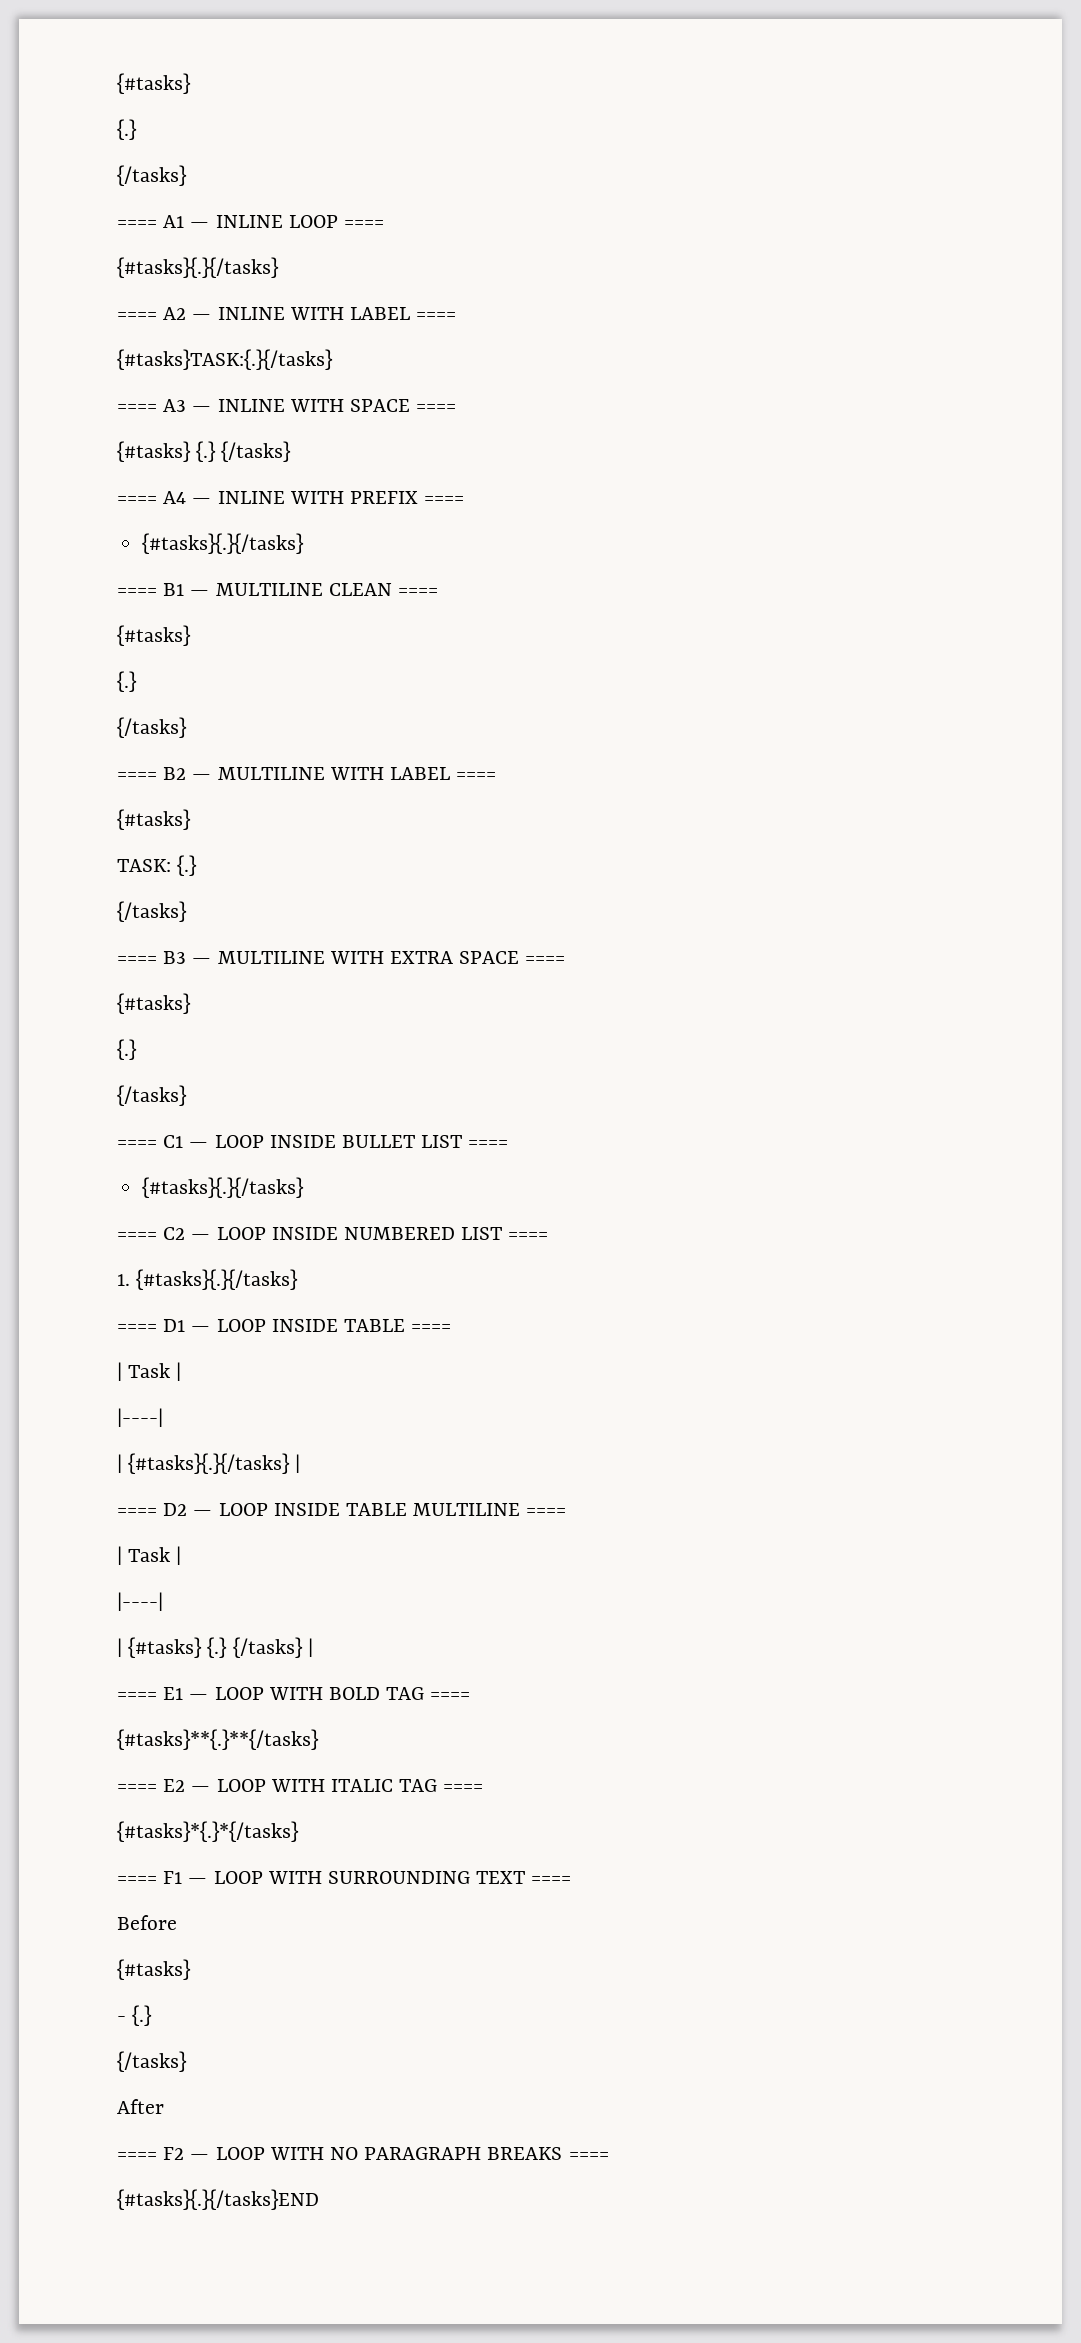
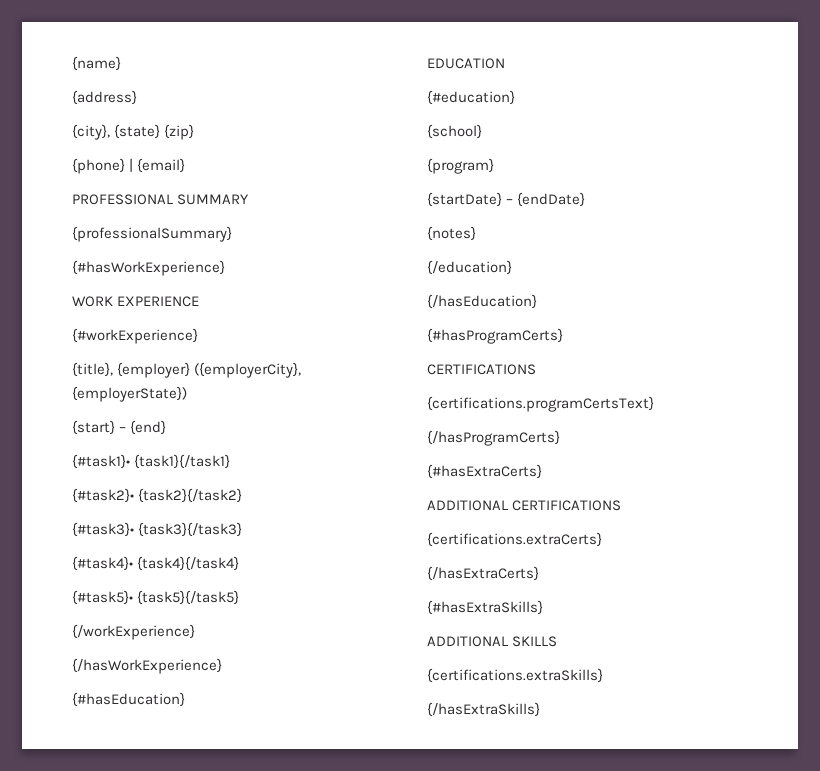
[117,73,191,94] [117,119,137,140] [117,165,187,186] [117,215,385,228] [117,257,279,278] [117,307,457,320] [117,349,333,370] [117,399,457,412] [117,441,292,462] [117,491,465,504] [142,533,305,554] [117,583,439,596] [117,625,191,646] [117,671,137,692] [117,717,187,738] [117,767,497,780] [117,809,191,830] [117,855,198,876] [117,901,187,922] [117,951,566,964] [117,993,191,1014] [117,1039,137,1060] [117,1085,187,1106] [117,1135,509,1148] [142,1177,305,1198] [117,1227,549,1240] [117,1269,299,1290] [117,1319,452,1332] [117,1362,182,1381] [117,1408,163,1427] [117,1453,301,1474] [117,1503,567,1516] [117,1546,182,1565] [117,1592,163,1611] [117,1637,313,1658] [117,1687,471,1700] [117,1729,319,1750] [117,1779,484,1792] [117,1821,299,1842] [117,1871,572,1884] [117,1915,177,1930] [117,1959,191,1980] [117,2005,153,2026] [117,2051,187,2072] [117,2099,164,2114] [117,2147,609,2160] [117,2189,319,2210] {#tasks} // {.} // {/tasks} // ==== A1 — INLINE LOOP ==== // {#tasks}{.}{/tasks} // ==== A2 — INLINE WITH LABEL ==== // {#tasks}TASK:{.}{/tasks} // ==== A3 — INLINE WITH SPACE ==== // {#tasks} {.} {/tasks} // ==== A4 — INLINE WITH PREFIX ==== // {#tasks}{.}{/tasks} // ==== B1 — MULTILINE CLEAN ==== // {#tasks} // {.} // {/tasks} // ==== B2 — MULTILINE WITH LABEL ==== // {#tasks} // TASK: {.} // {/tasks} // ==== B3 — MULTILINE WITH EXTRA SPACE ==== // {#tasks} // {.} // {/tasks} // ==== C1 — LOOP INSIDE BULLET LIST ==== // {#tasks}{.}{/tasks} // ==== C2 — LOOP INSIDE NUMBERED LIST ==== // 1. {#tasks}{.}{/tasks} // ==== D1 — LOOP INSIDE TABLE ==== // | Task | // |----| // | {#tasks}{.}{/tasks} | // ==== D2 — LOOP INSIDE TABLE MULTILINE ==== // | Task | // |----| // | {#tasks} {.} {/tasks} | // ==== E1 — LOOP WITH BOLD TAG ==== // {#tasks}**{.}**{/tasks} // ==== E2 — LOOP WITH ITALIC TAG ==== // {#tasks}*{.}*{/tasks} // ==== F1 — LOOP WITH SURROUNDING TEXT ==== // Before // {#tasks} // - {.} // {/tasks} // After // ==== F2 — LOOP WITH NO PARAGRAPH BREAKS ==== // {#tasks}{.}{/tasks}END -> [72,56,121,71] [72,90,137,105] [72,124,195,140] [72,158,186,174] [72,194,250,205] [72,226,232,242] [72,260,225,276] [72,296,200,307] [72,328,198,344] [72,362,302,378] [72,386,187,402] [72,420,167,435] [72,454,231,469] [72,488,243,503] [72,522,243,537] [72,556,240,571] [72,590,240,605] [72,624,195,640] [72,658,222,674] [72,692,185,707] [427,58,505,69] [427,90,515,105] [427,124,482,139] [427,158,494,174] [427,192,586,207] [427,226,476,241] [427,260,512,275] [427,294,537,309] [427,328,563,344] [427,364,536,375] [427,396,654,412] [427,430,560,446] [427,464,542,479] [427,500,622,511] [427,532,602,547] [427,566,539,581] [427,600,543,615] [427,636,558,647] [427,668,603,683] [427,702,540,717] {name} // {address} // {city}, {state} {zip} // {phone} | {email} // PROFESSIONAL SUMMARY // {professionalSummary} // {#hasWorkExperience} // WORK EXPERIENCE // {#workExperience} // {title}, {employer} ({employerCity}, {employerState}) // {start} – {end} // {#task1}• {task1}{/task1} // {#task2}• {task2}{/task2} // {#task3}• {task3}{/task3} // {#task4}• {task4}{/task4} // {#task5}• {task5}{/task5} // {/workExperience} // {/hasWorkExperience} // {#hasEducation} // EDUCATION // {#education} // {school} // {program} // {startDate} – {endDate} // {notes} // {/education} // {/hasEducation} // {#hasProgramCerts} // CERTIFICATIONS // {certifications.programCertsText} // {/hasProgramCerts} // {#hasExtraCerts} // ADDITIONAL CERTIFICATIONS // {certifications.extraCerts} // {/hasExtraCerts} // {#hasExtraSkills} // ADDITIONAL SKILLS // {certifications.extraSkills} // {/hasExtraSkills}

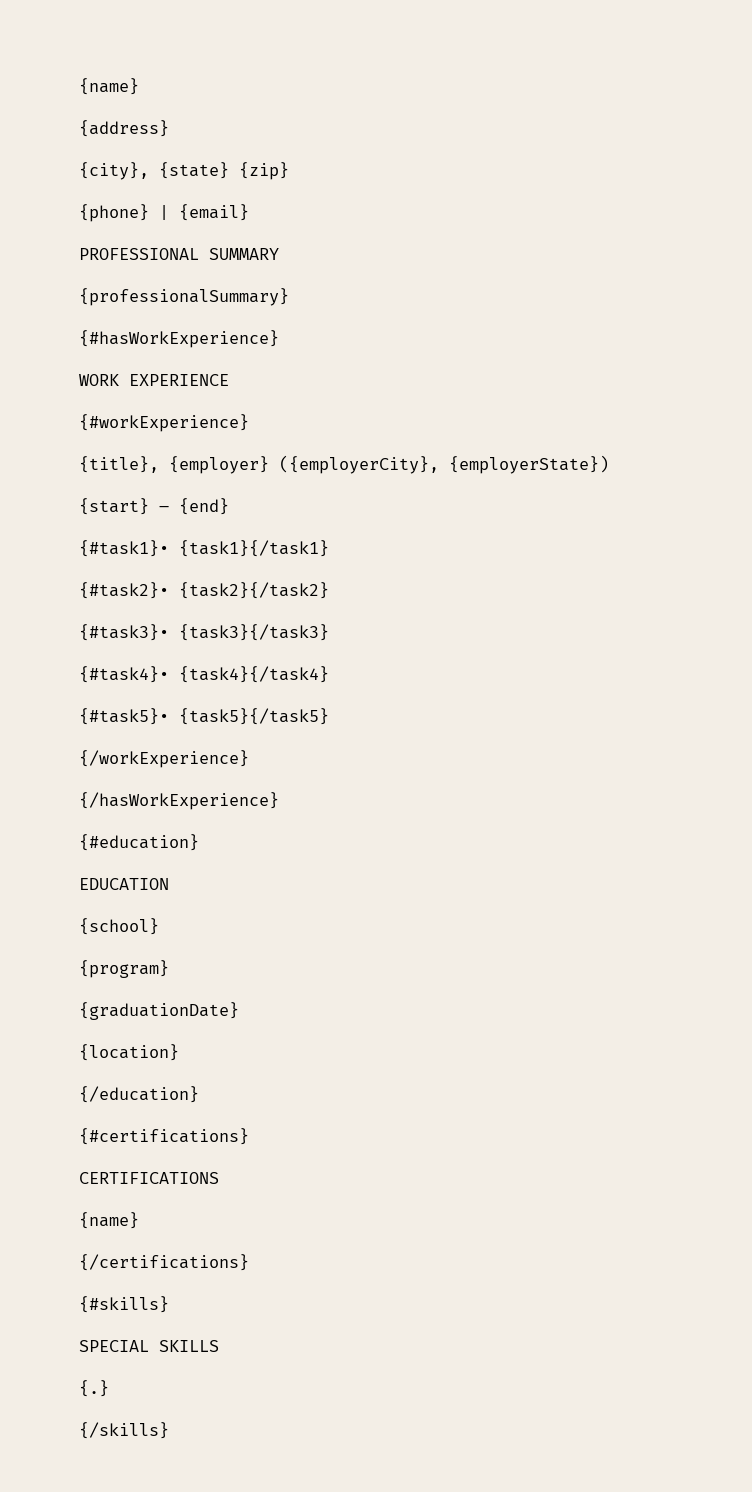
[72,692,185,707] {#hasEducation} -> [79,834,199,851] {#education}
[427,90,515,105] // {#education} -> (169, 884) none
[427,192,586,207] [427,226,476,241] {startDate} – {endDate} // {notes} -> [79,1002,239,1020] [79,1044,179,1061] {graduationDate} // {location}
[427,294,537,309] [427,328,563,344] [427,364,536,375] [427,396,654,412] [427,430,560,446] [427,464,542,479] [427,500,622,511] [427,532,602,547] [427,566,539,581] [427,600,543,615] [427,636,508,647] {/hasEducation} // {#hasProgramCerts} // CERTIFICATIONS // {certifications.programCertsText} // {/hasProgramCerts} // {#hasExtraCerts} // ADDITIONAL CERTIFICATIONS // {certifications.extraCerts} // {/hasExtraCerts} // {#hasExtraSkills} // ADDITIONAL -> [79,1128,249,1145] [79,1172,219,1184] [79,1212,139,1229] [79,1254,249,1271] [79,1296,169,1313] [79,1340,149,1352] {#certifications} // CERTIFICATIONS // {name} // {/certifications} // {#skills} // SPECIAL
[427,668,603,683] [427,702,540,717] {certifications.extraSkills} // {/hasExtraSkills} -> [79,1380,109,1397] [79,1422,169,1439] {.} // {/skills}

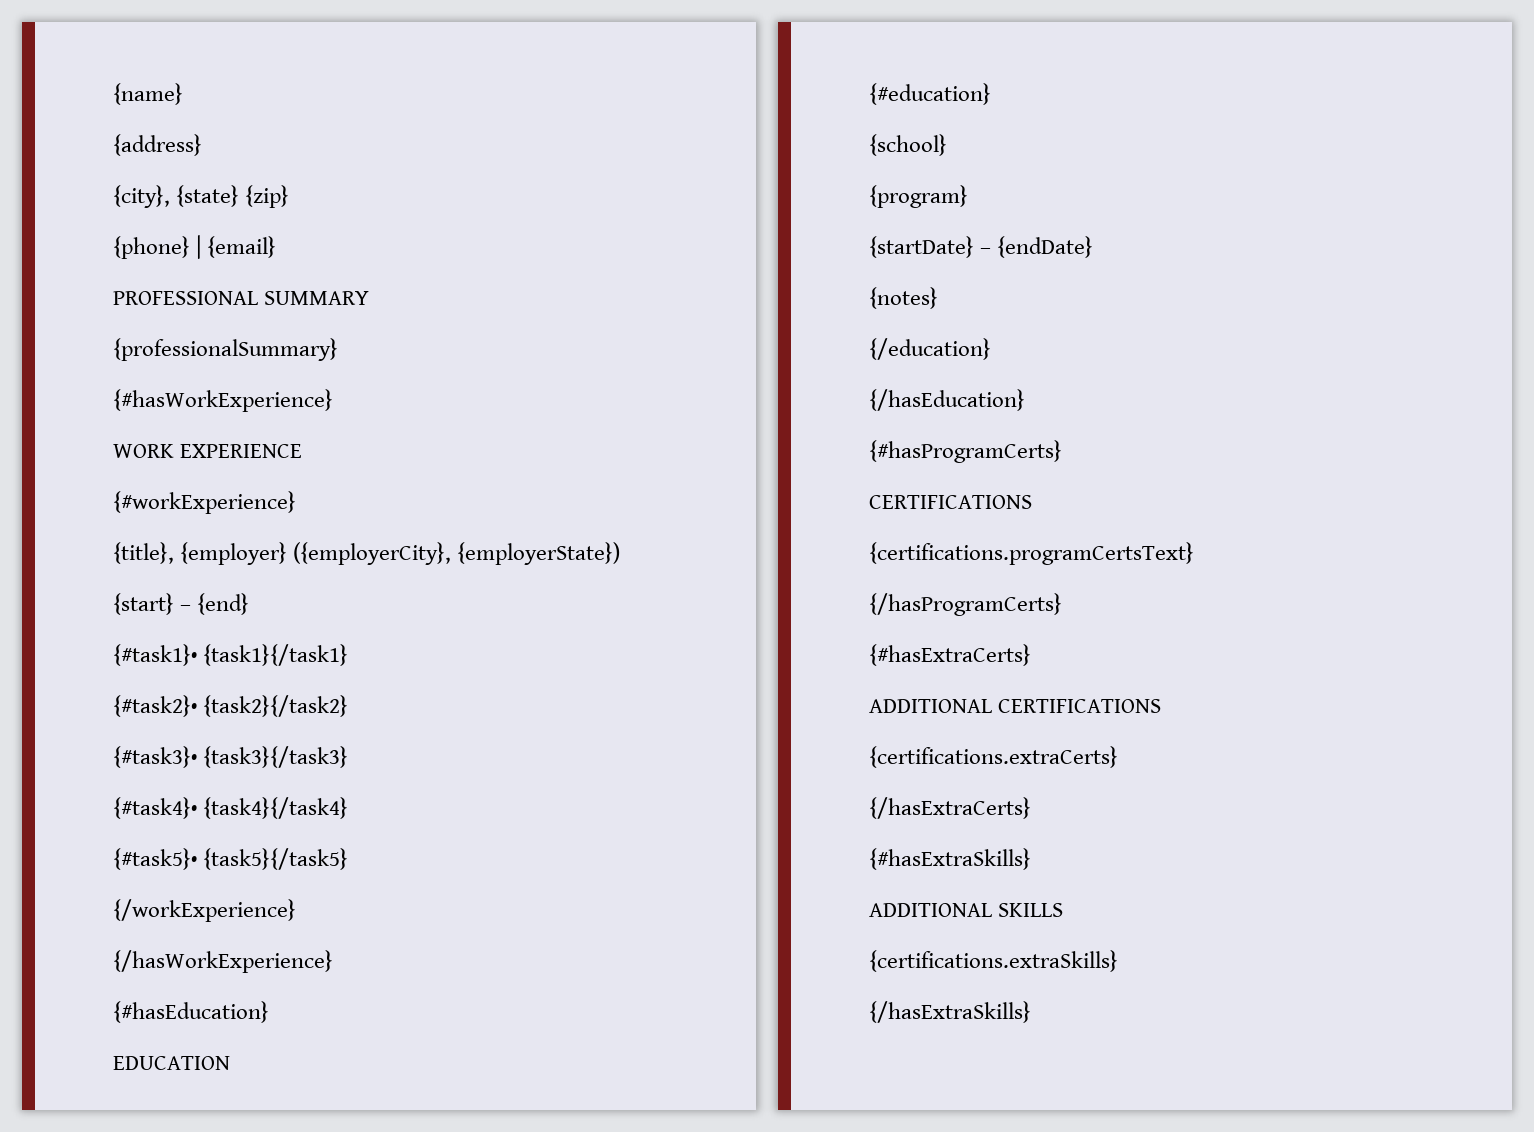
[79,834,199,851] {#education} -> [113,1001,269,1023] {#hasEducation}
(169, 884) none -> [869,83,991,105] // {#education}
[79,1002,239,1020] [79,1044,179,1061] {graduationDate} // {location} -> [869,236,1094,258] [869,287,938,309] {startDate} – {endDate} // {notes}
[79,1128,249,1145] [79,1172,219,1184] [79,1212,139,1229] [79,1254,249,1271] [79,1296,169,1313] [79,1340,149,1352] {#certifications} // CERTIFICATIONS // {name} // {/certifications} // {#skills} // SPECIAL -> [869,389,1025,411] [869,440,1062,463] [869,495,1032,509] [869,542,1194,565] [869,593,1062,616] [869,644,1031,666] [869,699,1162,713] [869,746,1118,768] [869,797,1031,819] [869,848,1031,870] [869,903,992,917] {/hasEducation} // {#hasProgramCerts} // CERTIFICATIONS // {certifications.programCertsText} // {/hasProgramCerts} // {#hasExtraCerts} // ADDITIONAL CERTIFICATIONS // {certifications.extraCerts} // {/hasExtraCerts} // {#hasExtraSkills} // ADDITIONAL
[79,1380,109,1397] [79,1422,169,1439] {.} // {/skills} -> [869,950,1118,972] [869,1001,1031,1023] {certifications.extraSkills} // {/hasExtraSkills}

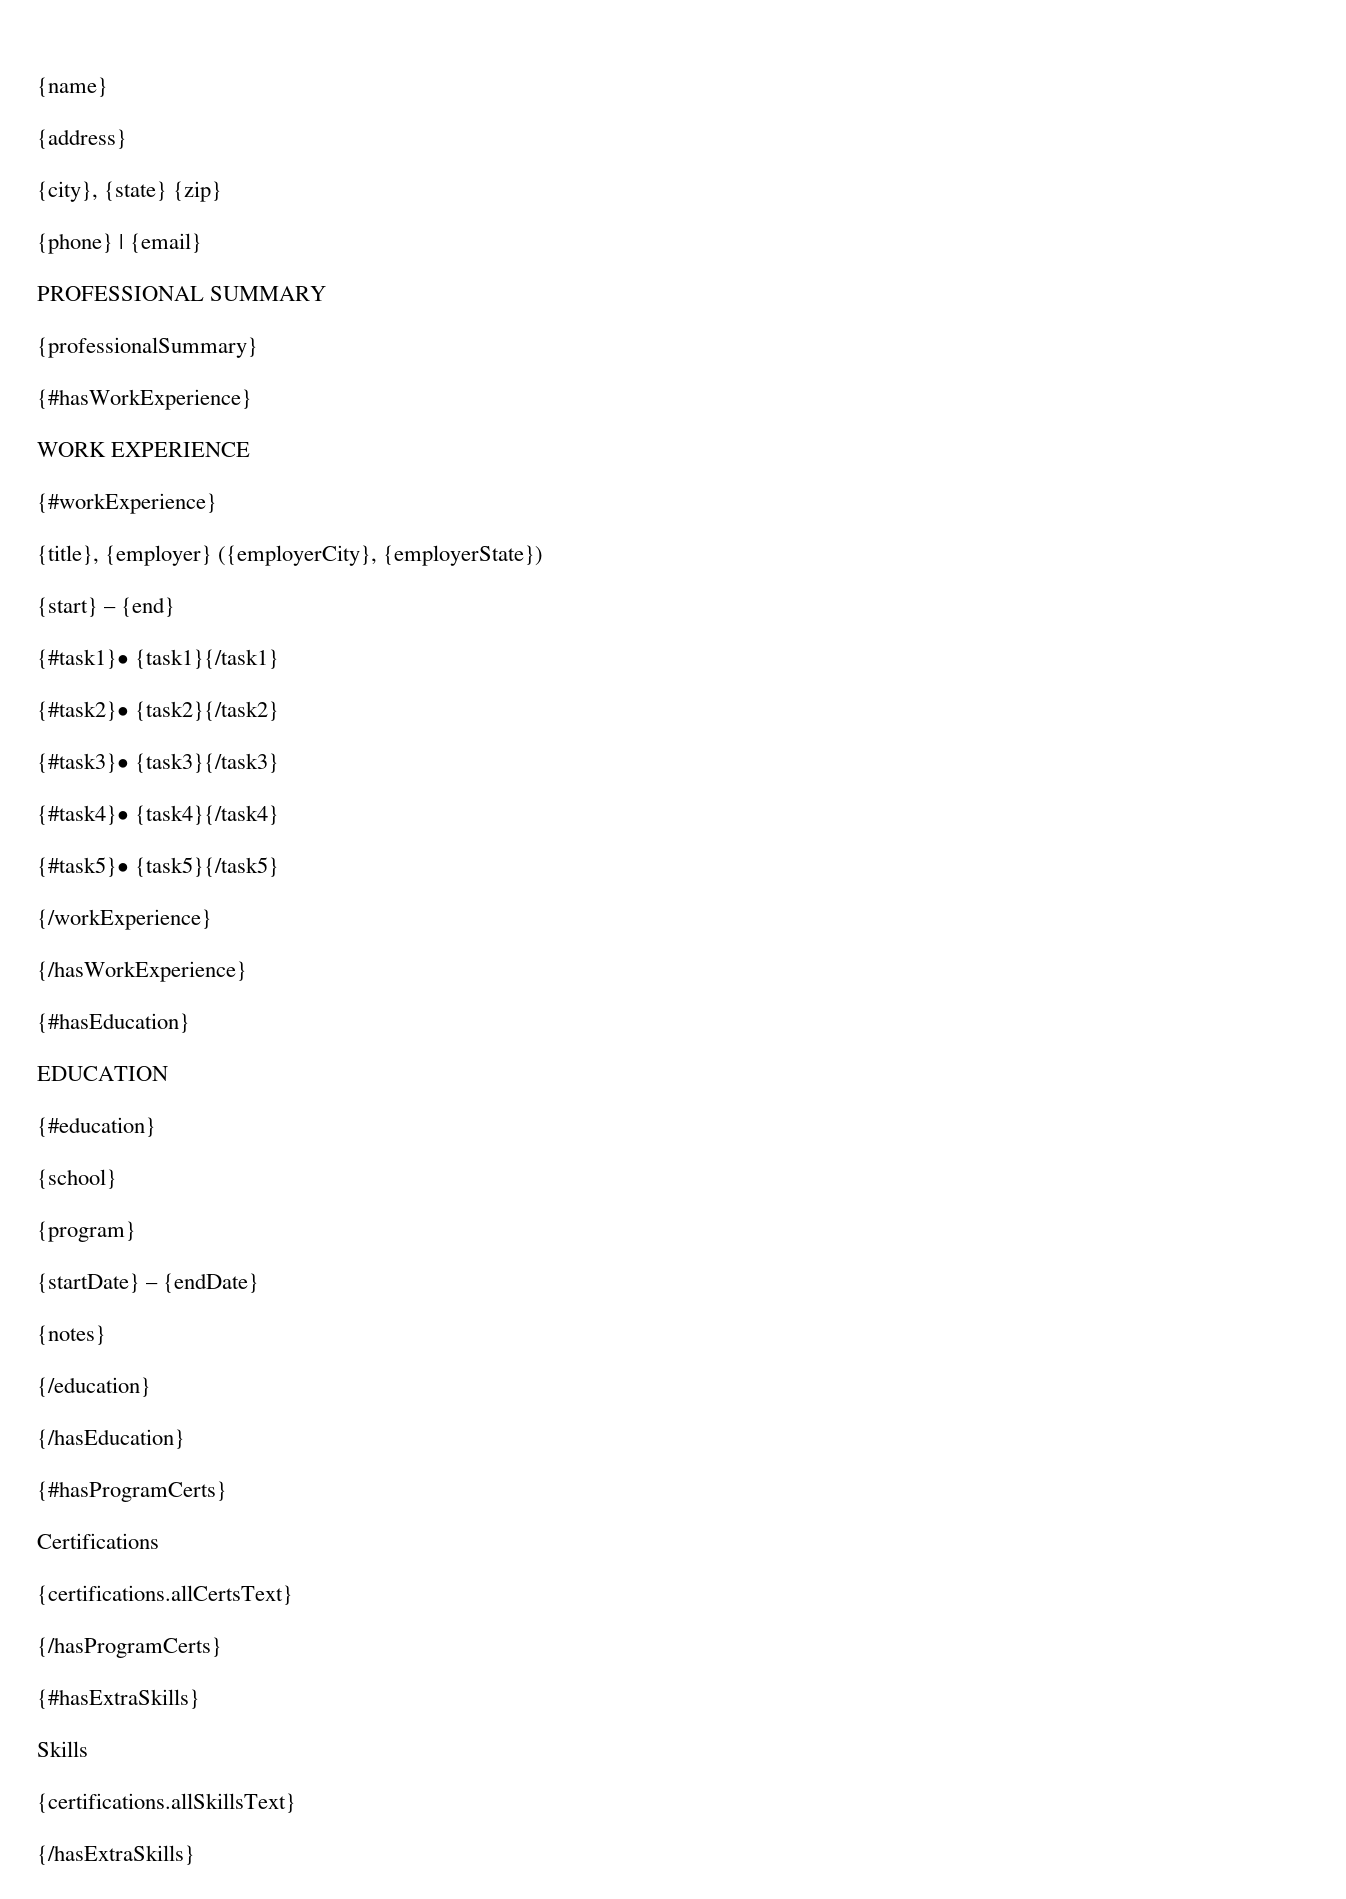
[869,495,1032,509] [869,542,1194,565] CERTIFICATIONS // {certifications.programCertsText} -> [37,1533,159,1549] [37,1585,293,1605] Certifications // {certifications.allCertsText}
[869,644,1031,666] [869,699,1162,713] [869,746,1118,768] [869,797,1031,819] [869,848,1031,870] [869,903,1064,917] [869,950,1118,972] {#hasExtraCerts} // ADDITIONAL CERTIFICATIONS // {certifications.extraCerts} // {/hasExtraCerts} // {#hasExtraSkills} // ADDITIONAL SKILLS // {certifications.extraSkills} -> [37,1689,200,1709] [37,1741,88,1757] [37,1793,296,1813] {#hasExtraSkills} // Skills // {certifications.allSkillsText}

